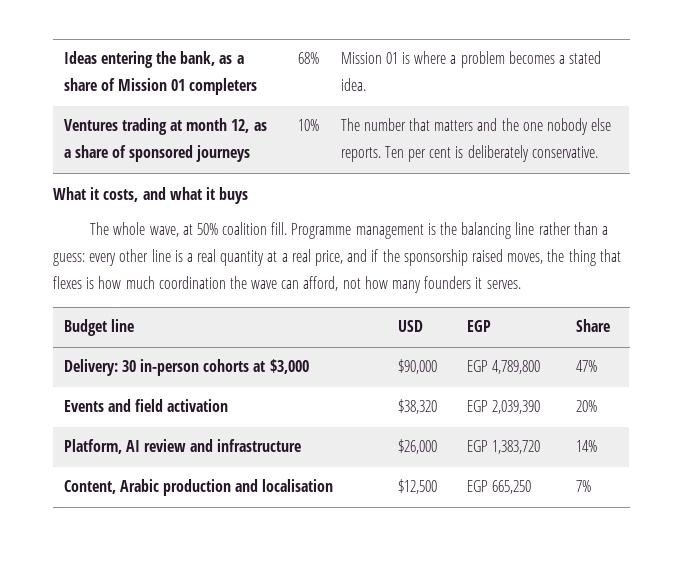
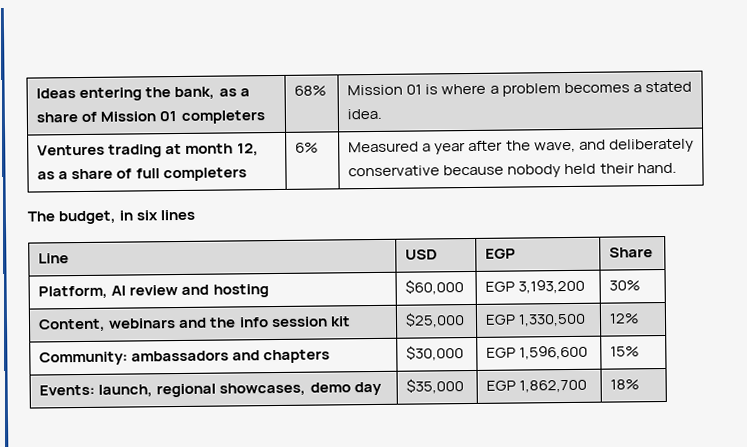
[129,145,251,162] [297,119,319,131] [340,118,612,135] [340,145,598,162] [53,187,249,204] [90,222,608,239] [53,249,621,266] [53,276,521,293] [63,319,134,336] [397,320,423,332] [466,320,491,332] [575,319,610,332] [63,359,309,376] [397,359,437,374] [466,360,540,374] [575,360,597,372] [63,399,229,412] [397,399,437,414] [466,400,540,414] [575,400,597,412] sponsored journeys | 10% | The number that matters and the one nobody else reports. Ten per cent is deliberately conservative. // What it costs, and what it buys // The whole wave, at 50% coalition fill. Programme management is the balancing line rather than a guess: every other line is a real quantity at a real price, and if the sponsorship raised moves, the thing that flexes is how much coordination the wave can afford, not how many founders it serves. // Budget line | USD | EGP | Share // Delivery: 30 in-person cohorts at $3,000 | $90,000 | EGP 4,789,800 | 47% // Events and field activation | $38,320 | EGP 2,039,390 | 20% -> [135,167,247,182] [295,142,320,153] [348,138,694,155] [348,162,677,178] [27,209,196,225] [38,253,70,264] [405,249,439,260] [485,248,517,259] [609,247,654,258] full completers | 6% | Measured a year after the wave, and deliberately conservative because nobody held their hand. // The budget, in six lines // Line | USD | EGP | Share
[217,439,302,452] [397,439,437,454] [466,440,540,454] [575,440,597,452] infrastructure | $26,000 | EGP 1,383,720 | 14% -> [212,284,269,298] [405,279,465,295] [485,279,586,294] [609,280,642,291] hosting | $60,000 | EGP 3,193,200 | 30%
[119,479,334,496] [397,479,437,494] [466,480,531,494] [575,480,591,492] Arabic production and localisation | $12,500 | EGP 665,250 | 7% -> [108,316,351,329] [405,312,466,328] [485,313,587,327] [609,313,641,324] [39,349,331,366] [406,345,465,361] [486,345,589,360] [610,346,641,357] [39,381,382,398] [406,378,465,394] [486,379,588,393] [610,379,641,390] webinars and the info session kit | $25,000 | EGP 1,330,500 | 12% // Community: ambassadors and chapters | $30,000 | EGP 1,596,600 | 15% // Events: launch, regional showcases, demo day | $35,000 | EGP 1,862,700 | 18%

